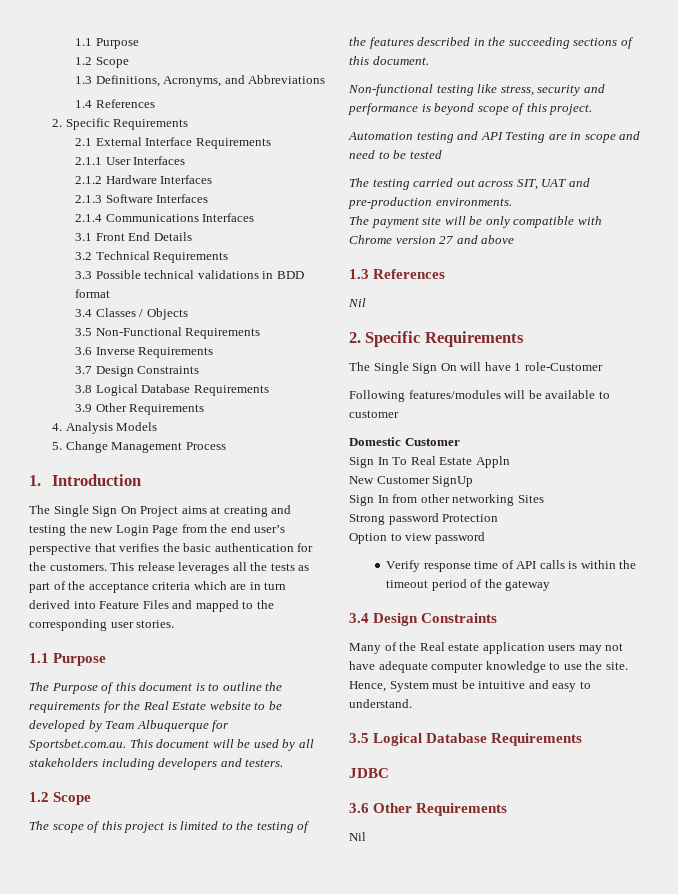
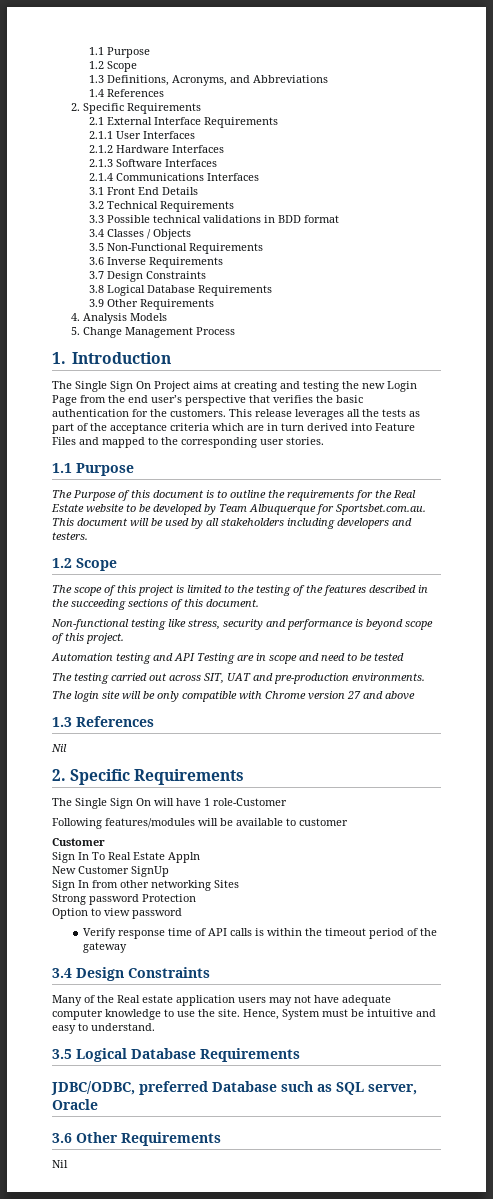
[371,217,419,228] payment -> [74,691,99,702] login
[349,437,401,446] Domestic -> (348, 822) none
[349,768,389,778] JDBC -> [51,1081,417,1095] [52,1099,98,1110] JDBC/ODBC, preferred Database such as SQL server, Oracle

